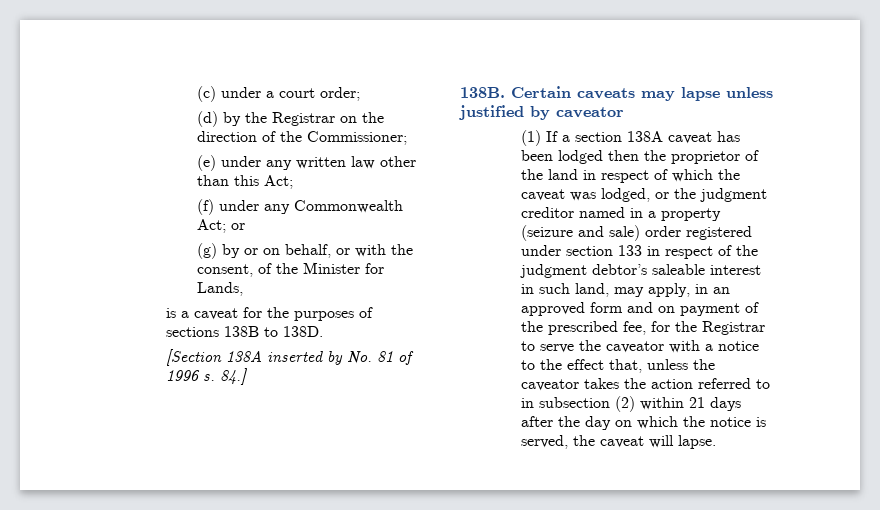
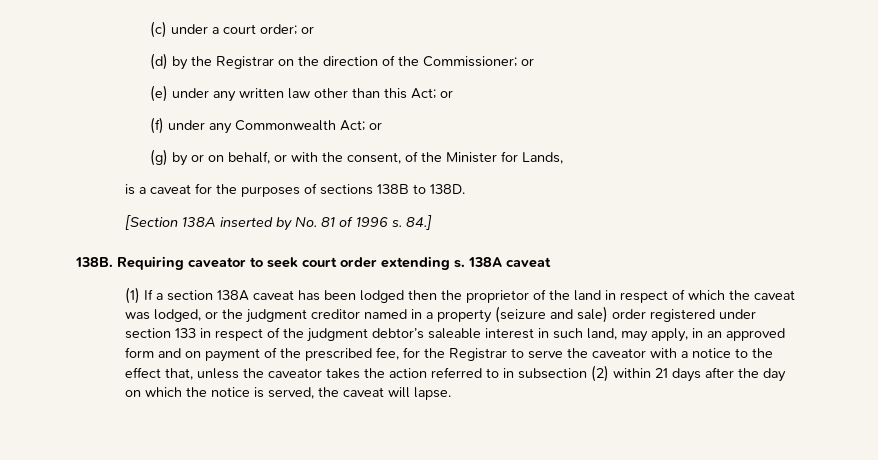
(360, 94) none -> [300,26,314,34] or
(407, 138) none -> [520,58,534,66] or
(293, 182) none -> [439,90,453,98] or
[511,86,773,101] [459,105,624,120] Certain caveats may lapse unless justified by caveator -> [117,256,551,270] Requiring caveator to seek court order extending s. 138A caveat

